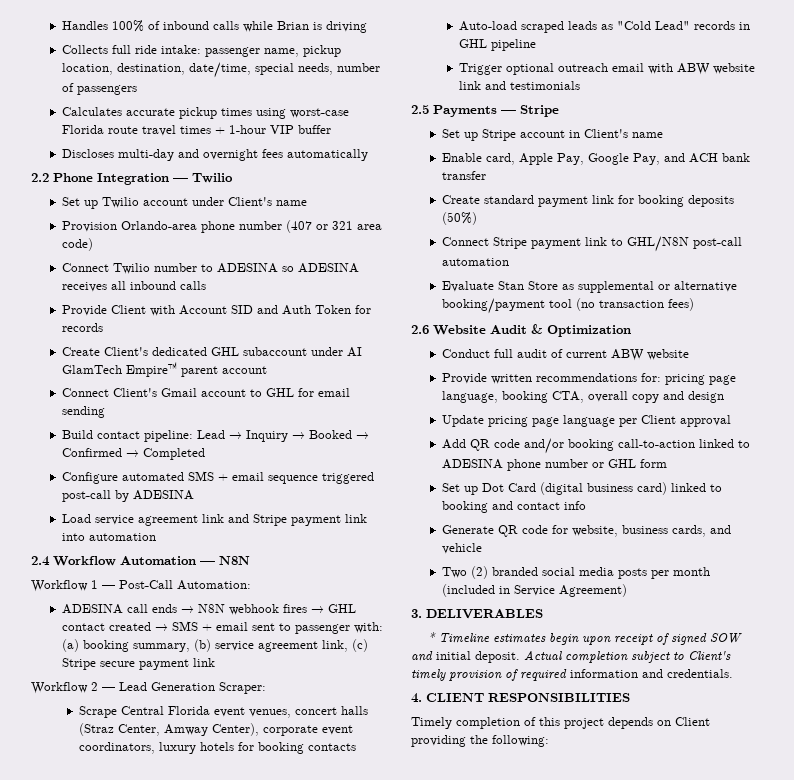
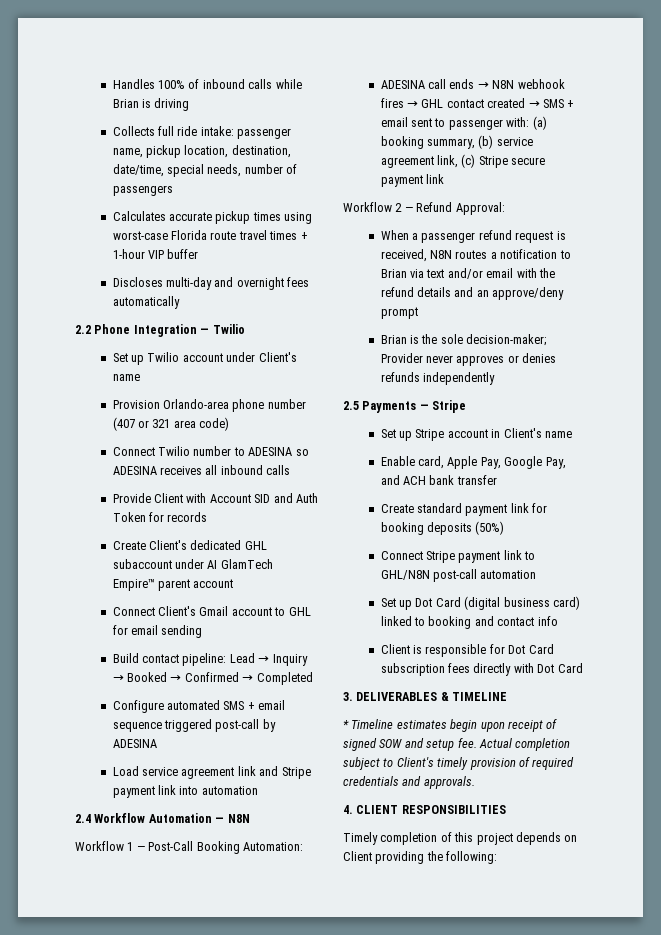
(173, 584) none -> [196,841,240,854] Booking
[119,682,266,694] [78,706,368,718] [78,723,353,736] [78,742,356,754] [458,21,750,33] [458,39,536,51] [458,63,755,75] [458,81,580,90] Lead Generation Scraper: // Scrape Central Florida event venues, concert halls (Straz Center, Amway Center), corporate event coordinators, luxury hotels for booking contacts // Auto-load scraped leads as "Cold Lead" records in GHL pipeline // Trigger optional outreach email with ABW website link and testimonials -> [416,202,505,215] [380,230,566,243] [380,249,571,262] [380,268,555,279] [380,287,565,300] [380,307,418,319] [380,334,547,346] [380,353,557,366] [380,372,496,385] Refund Approval: // When a passenger refund request is received, N8N routes a notification to Brian via text and/or email with the refund details and an approve/deny prompt // Brian is the sole decision-maker; Provider never approves or denies refunds independently
[441,281,737,293] [441,298,694,314] [411,324,631,337] [441,349,689,361] [441,373,736,385] [441,391,724,403] [441,415,731,427] [441,438,750,454] [441,459,667,471] // Evaluate Stan Store as supplemental or alternative booking/payment tool (no transaction fees) // 2.6 Website Audit & Optimization // Conduct full audit of current ABW website // Provide written recommendations for: pricing page language, booking CTA, overall copy and design // Update pricing page language per Client approval // Add QR code and/or booking call-to-action linked to ADESINA phone number or GHL form -> (537, 574) none
[441,525,731,537] [441,543,482,554] [441,566,710,579] [441,584,627,597] Generate QR code for website, business cards, and vehicle // Two (2) branded social media posts per month (included in Service Agreement) -> [380,644,554,657] [380,663,583,676] Client is responsible for Dot Card subscription fees directly with Dot Card
(543, 614) none -> [440,692,508,701] & TIMELINE
[436,651,520,663] initial deposit. -> [426,738,477,751] setup fee.
[570,669,733,678] information and credentials. -> [343,776,475,789] credentials and approvals.

